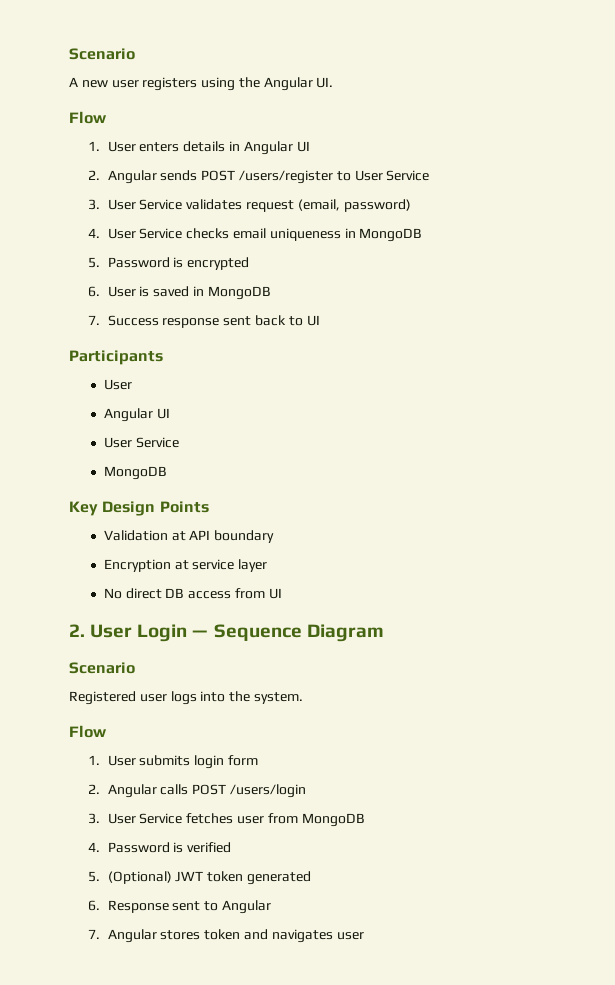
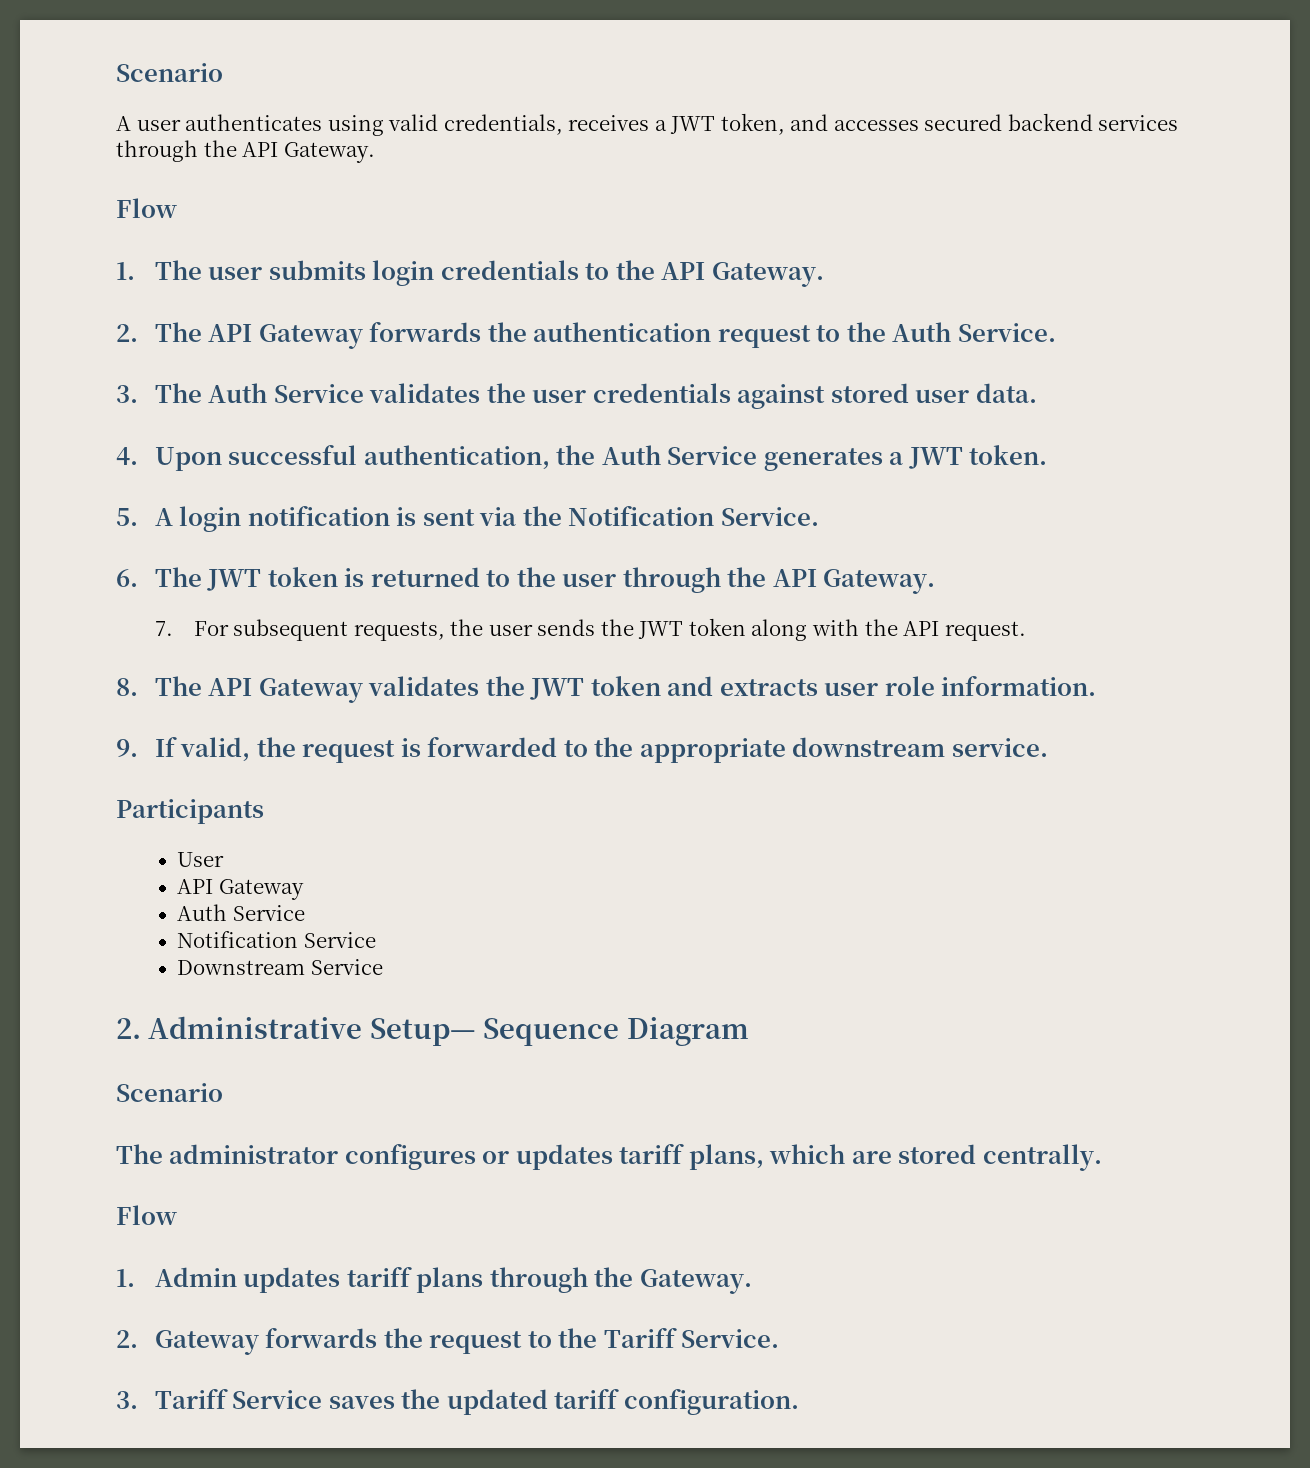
[81,77,334,91] [69,111,107,124] [88,141,310,155] [88,170,430,184] [88,199,411,212] [88,228,423,242] [88,257,250,270] [88,286,271,300] [88,315,320,328] [69,350,163,365] [103,379,132,390] [103,408,170,422] [103,437,179,448] [103,466,167,480] [69,501,209,516] [103,530,275,543] [103,559,268,572] [103,588,282,599] [69,624,384,642] [69,662,135,674] [69,691,303,705] [69,725,107,738] [88,755,258,769] [88,784,306,798] [88,813,365,827] [88,842,232,853] [88,871,311,885] [88,900,271,914] [88,929,364,943] new user registers using the Angular UI. // Flow // 1. User enters details in Angular UI // 2. Angular sends POST /users/register to User Service // 3. User Service validates request (email, password) // 4. User Service checks email uniqueness in MongoDB // 5. Password is encrypted // 6. User is saved in MongoDB // 7. Success response sent back to UI // Participants // User // Angular UI // User Service // MongoDB // Key Design Points // Validation at API boundary // Encryption at service layer // No direct DB access from UI // 2. User Login — Sequence Diagram // Scenario // Registered user logs into the system. // Flow // 1. User submits login form // 2. Angular calls POST /users/login // 3. User Service fetches user from MongoDB // 4. Password is verified // 5. (Optional) JWT token generated // 6. Response sent to Angular // 7. Angular stores token and navigates user -> [136,113,1179,136] [116,140,375,163] [116,198,177,218] [116,260,824,287] [116,321,1056,349] [116,383,1037,409] [116,444,1048,471] [116,505,819,532] [116,567,936,594] [154,618,1026,641] [116,675,1097,703] [116,736,1048,763] [116,799,264,824] [177,852,225,867] [177,879,304,900] [177,904,305,921] [177,931,376,948] [177,959,383,975] [116,1016,749,1046] [116,1083,223,1102] [116,1143,1102,1171] [116,1205,177,1225] [116,1266,752,1294] [116,1327,780,1355] [116,1388,799,1415] user authenticates using valid credentials, receives a JWT token, and accesses secured backend services through the API Gateway. // Flow // 1. The user submits login credentials to the API Gateway. // 2. The API Gateway forwards the authentication request to the Auth Service. // 3. The Auth Service validates the user credentials against stored user data. // 4. Upon successful authentication, the Auth Service generates a JWT token. // 5. A login notification is sent via the Notification Service. // 6. The JWT token is returned to the user through the API Gateway. // 7. For subsequent requests, the user sends the JWT token along with the API request. // 8. The API Gateway validates the JWT token and extracts user role information. // 9. If valid, the request is forwarded to the appropriate downstream service. // Participants // User // API Gateway // Auth Service // Notification Service // Downstream Service // 2. Administrative Setup— Sequence Diagram // Scenario // The administrator configures or updates tariff plans, which are stored centrally. // Flow // 1. Admin updates tariff plans through the Gateway. // 2. Gateway forwards the request to the Tariff Service. // 3. Tariff Service saves the updated tariff configuration.

